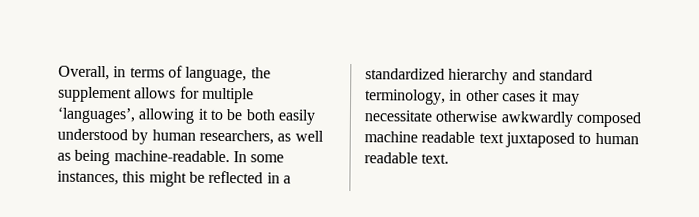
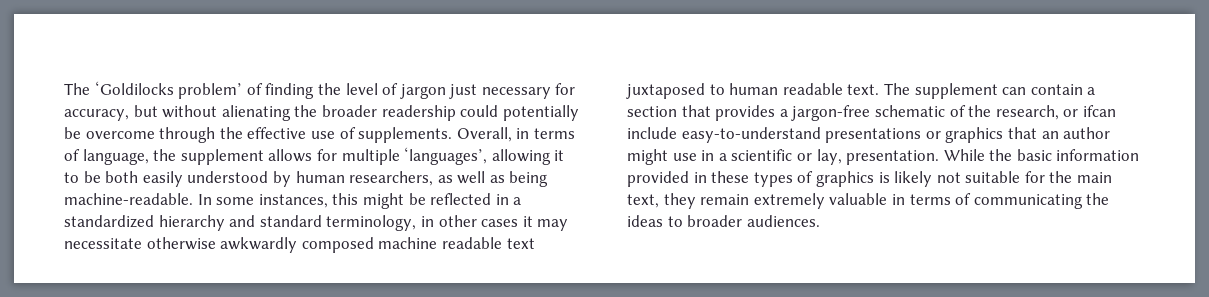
(58, 73) none -> [64,81,576,99] [64,105,579,121] [64,127,453,143] The ‘Goldilocks problem’ of finding the level of jargon just necessary for accuracy, but without alienating the broader readership could potentially be overcome through the effective use of supplements.
(450, 158) none -> [883,83,1096,99] [627,105,1116,121] [627,127,1111,143] [627,149,1140,165] [627,171,1113,187] [627,193,1110,209] [627,215,820,227] The supplement can contain a section that provides a jargon-free schematic of the research, or ifcan include easy-to-understand presentations or graphics that an author might use in a scientific or lay, presentation. While the basic information provided in these types of graphics is likely not suitable for the main text, they remain extremely valuable in terms of communicating the ideas to broader audiences.

